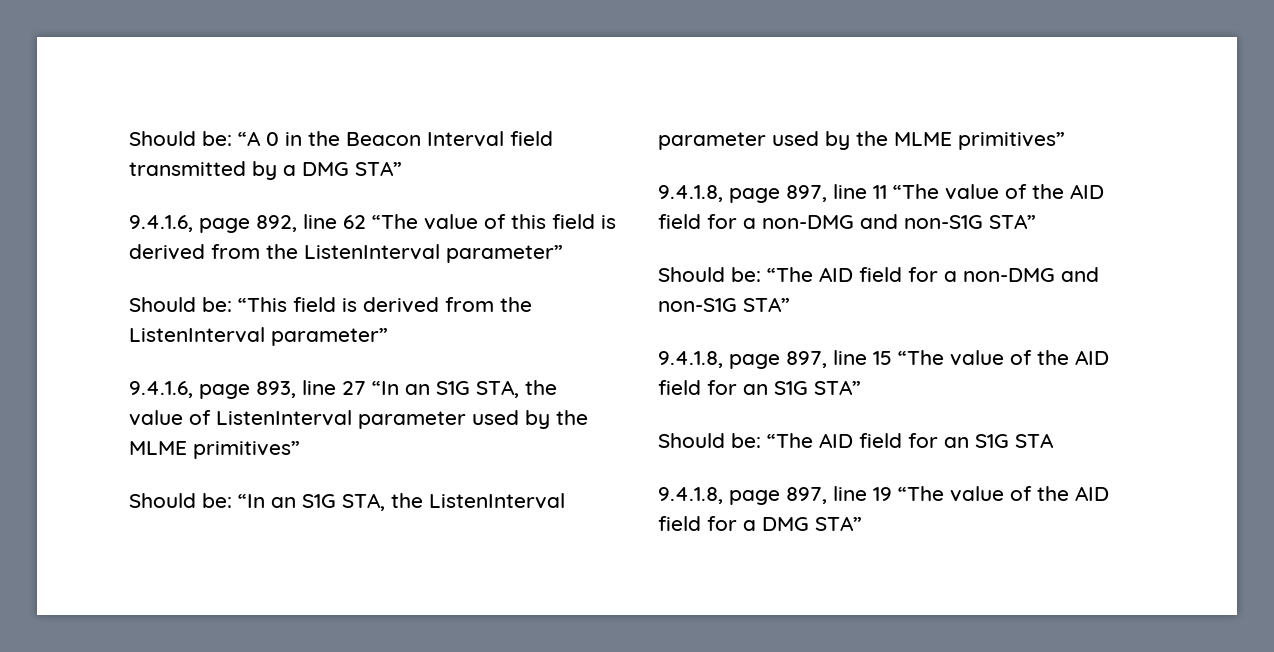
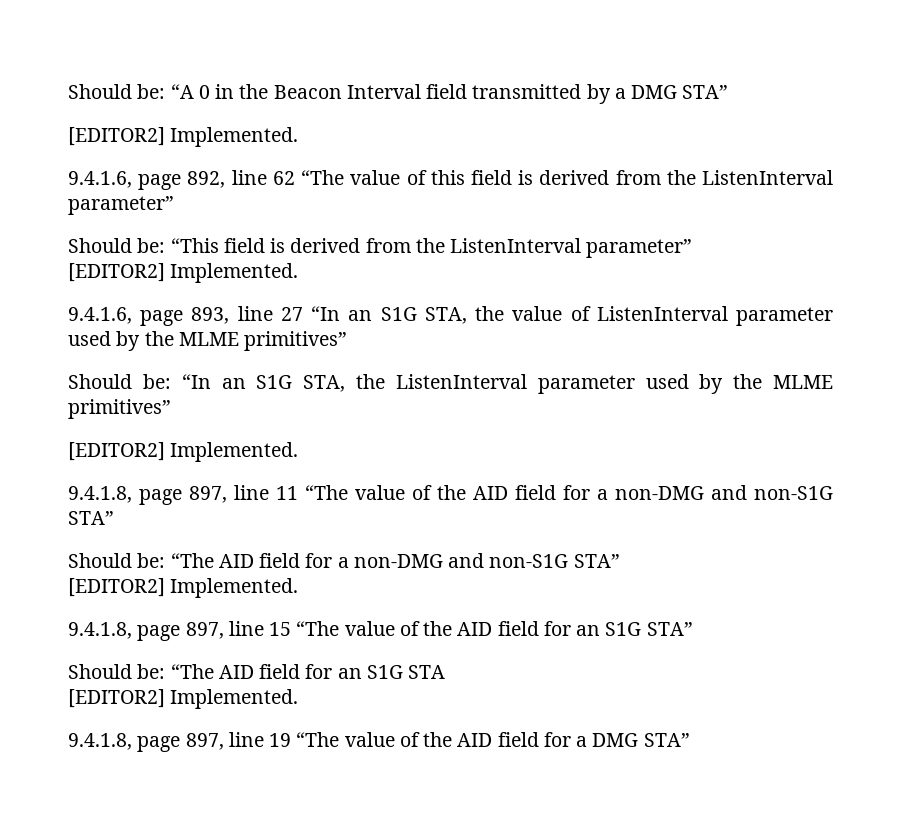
(402, 168) none -> [68,127,299,147] // [EDITOR2] Implemented.
(388, 337) none -> [68,263,299,283] // [EDITOR2] Implemented.
(1065, 141) none -> [68,442,299,462] // [EDITOR2] Implemented.
(790, 304) none -> [68,578,299,598] // [EDITOR2] Implemented.
(1054, 440) none -> [68,689,299,709] // [EDITOR2] Implemented.

